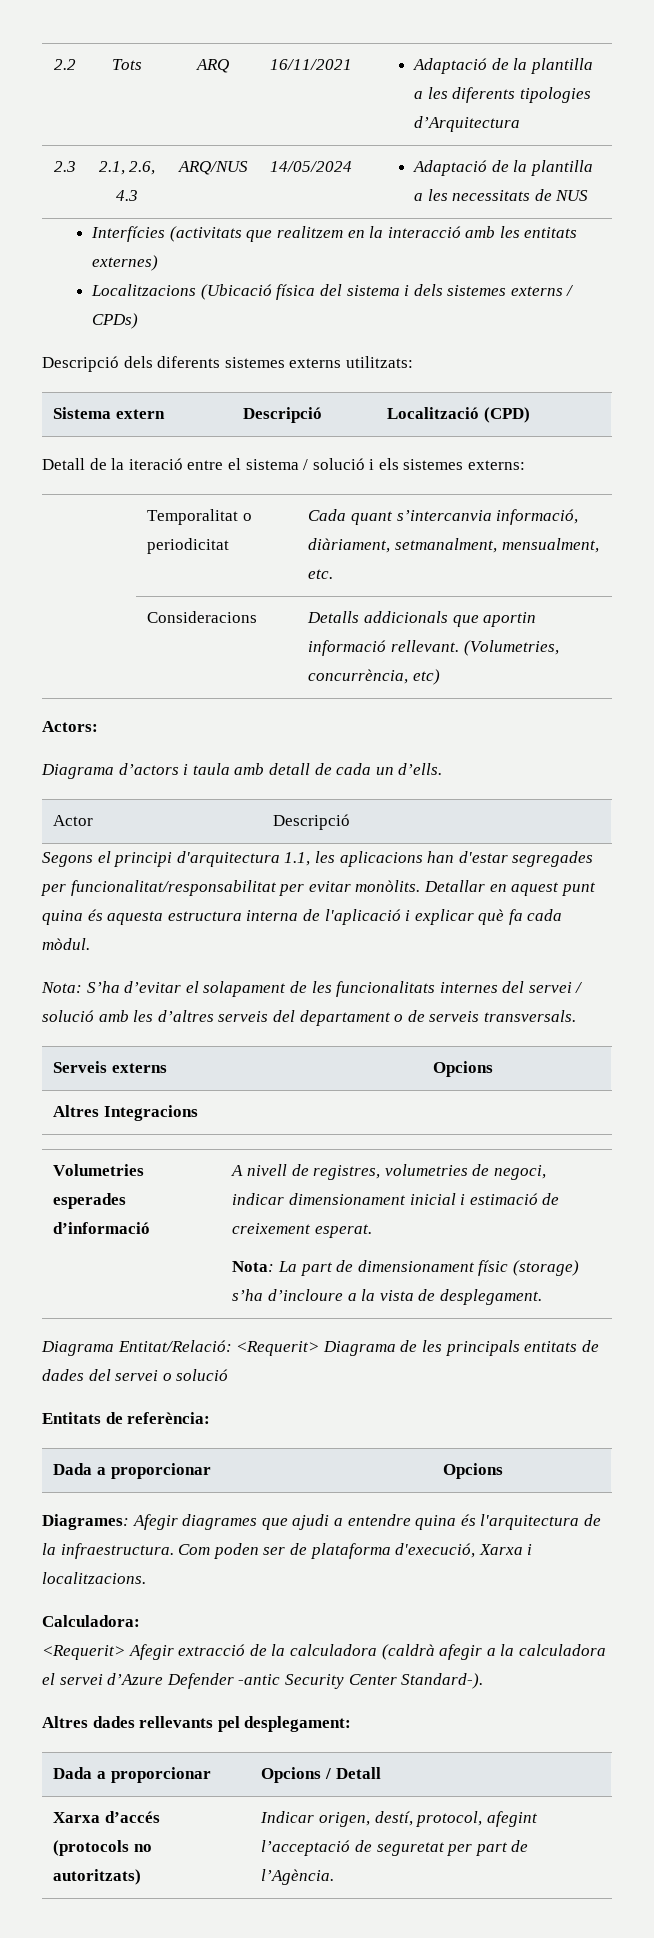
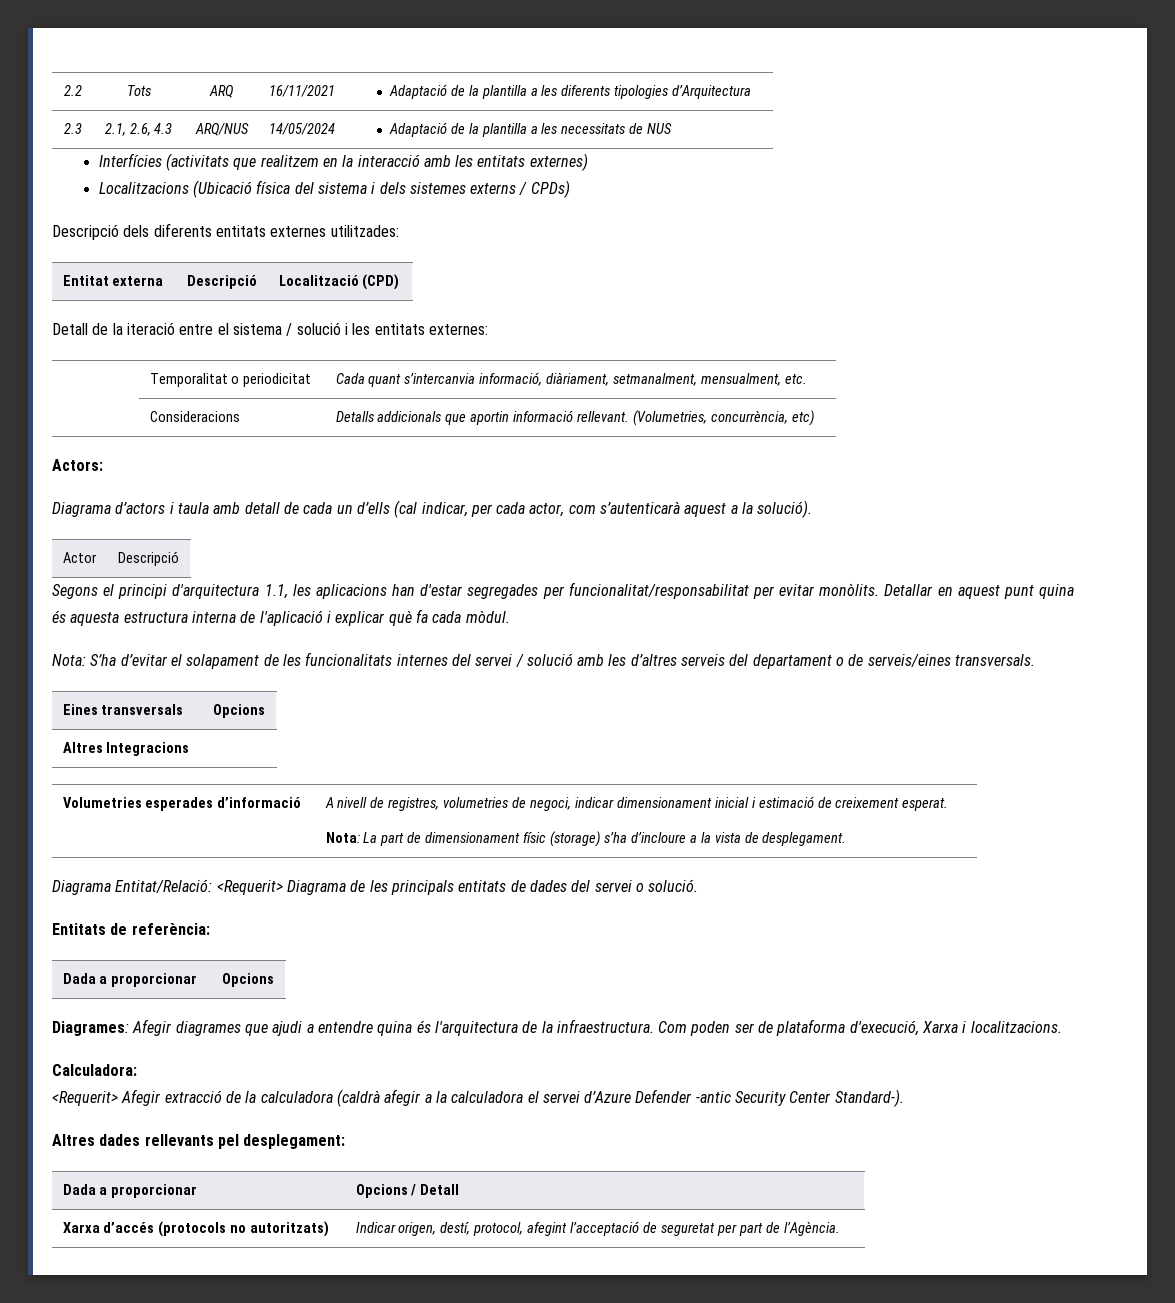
[224,356,413,368] [53,407,166,419] sistemes externs utilitzats: // Sistema extern -> [215,225,399,237] [62,275,164,286] entitats externes utilitzades: // Entitat externa
[378,458,526,470] els sistemes externs: -> [352,323,488,335] les entitats externes:
[398,763,443,775] d’ells. -> [356,500,813,518] d’ells (cal indicar, per cada actor, com s’autenticarà aquest a la solució).
[429,1011,480,1022] serveis -> [867,654,951,667] serveis/eines
[53,1061,168,1073] Serveis externs -> [62,704,184,715] Eines transversals
[176,1369,229,1381] solució -> [648,879,699,892] solució.

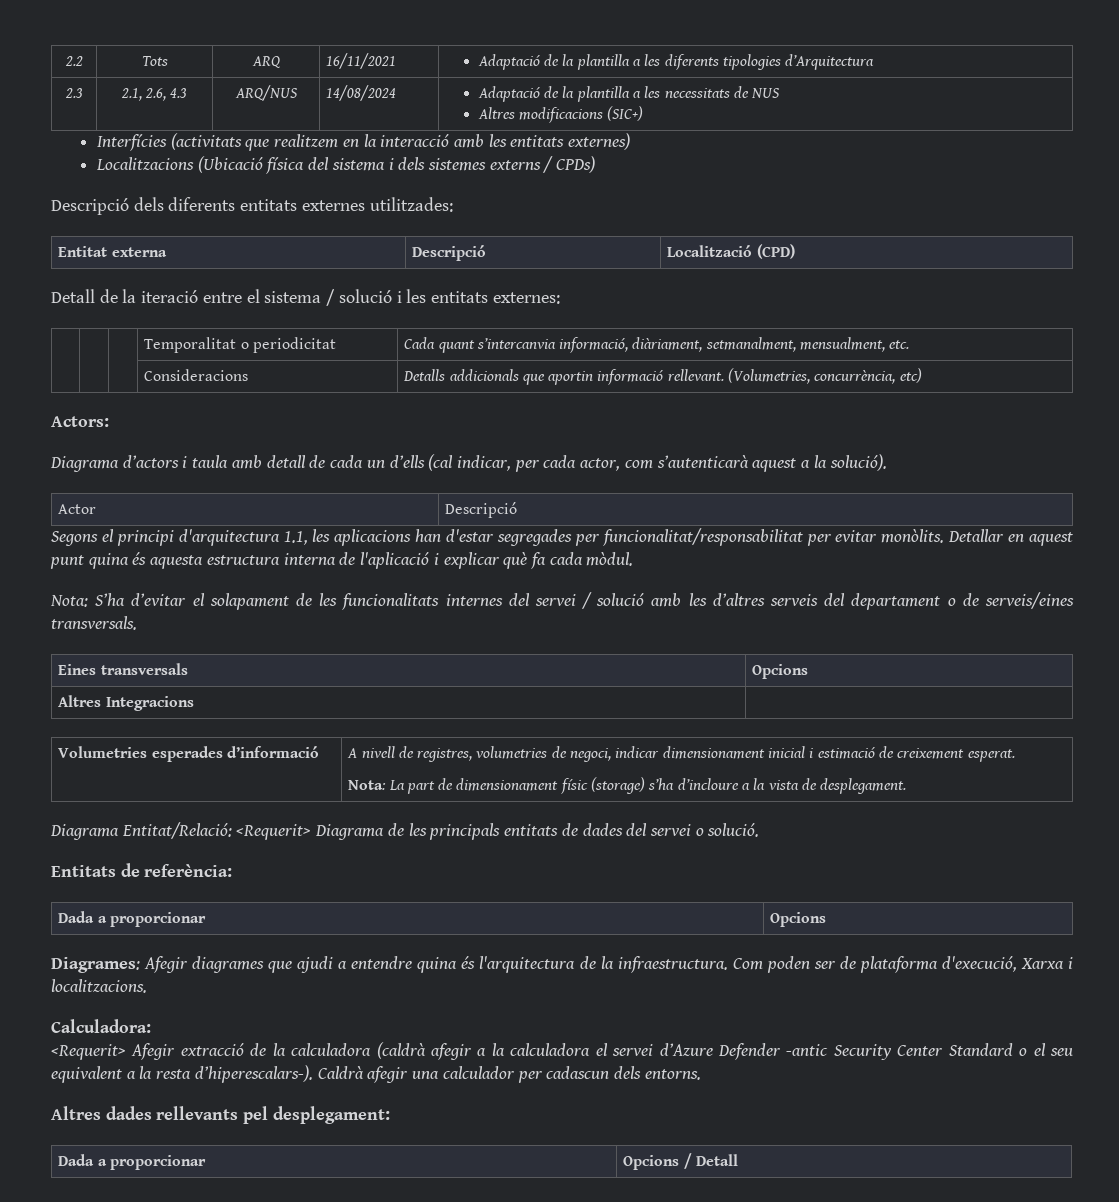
[268,123,335,135] 14/05/2024 -> [326,85,397,101] 14/08/2024
(673, 128) none -> [477,106,644,123] // Altres modificacions (SIC+)
[834,1089,904,1107] Standard-). -> [948,1043,1074,1056] [51,1065,701,1083] Standard o el seu equivalent a la resta d’hiperescalars-). Caldrà afegir una calculador per cadascun dels entorns.
[62,1221,330,1237] [355,1221,840,1236] // Xarxa d’accés (protocols no autoritzats) | Indicar origen, destí, protocol, afegint l’acceptació de seguretat per part de l’Agència. -> (738, 1160) none

